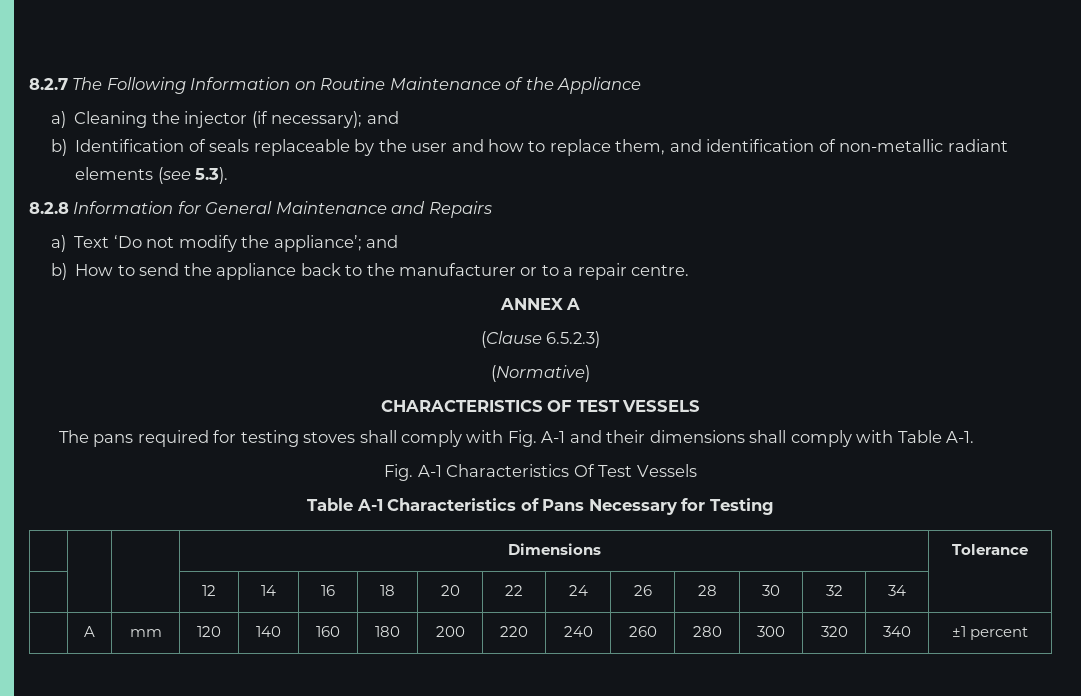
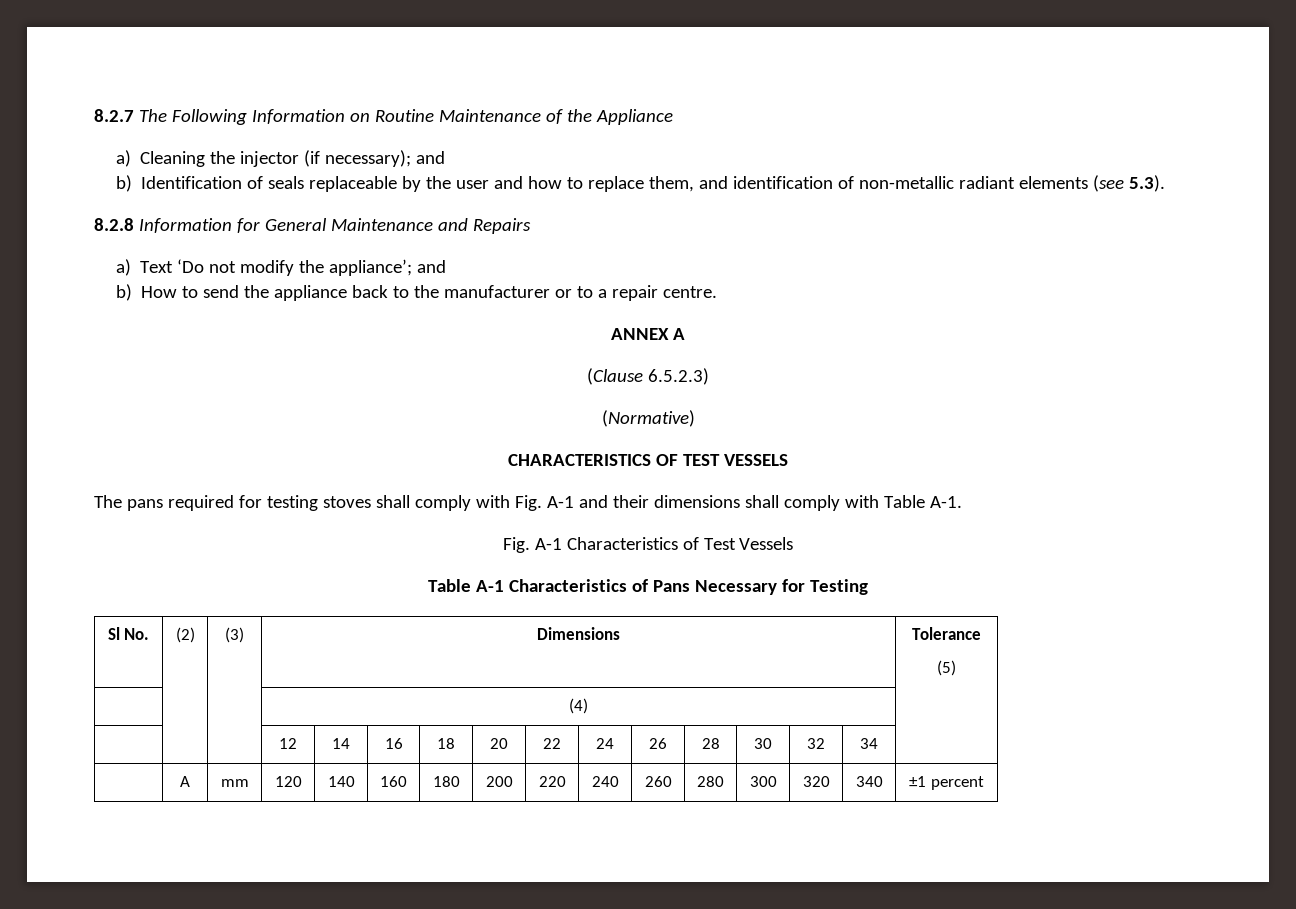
[573,464,595,477] Of -> [682,537,699,550] of
(774, 506) | | -> [107,627,150,640] [175,627,195,643] [225,627,244,643] Sl No. | (2) | (3)
(1028, 549) none -> [937,660,956,676] [569,698,588,714] // (5) // | | | (4) |

